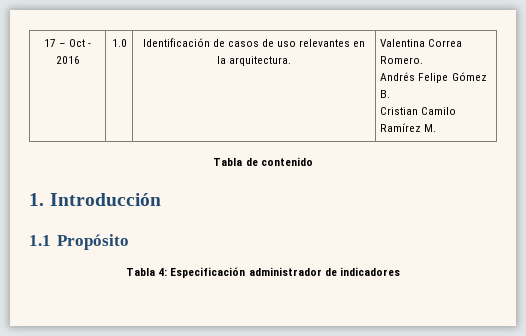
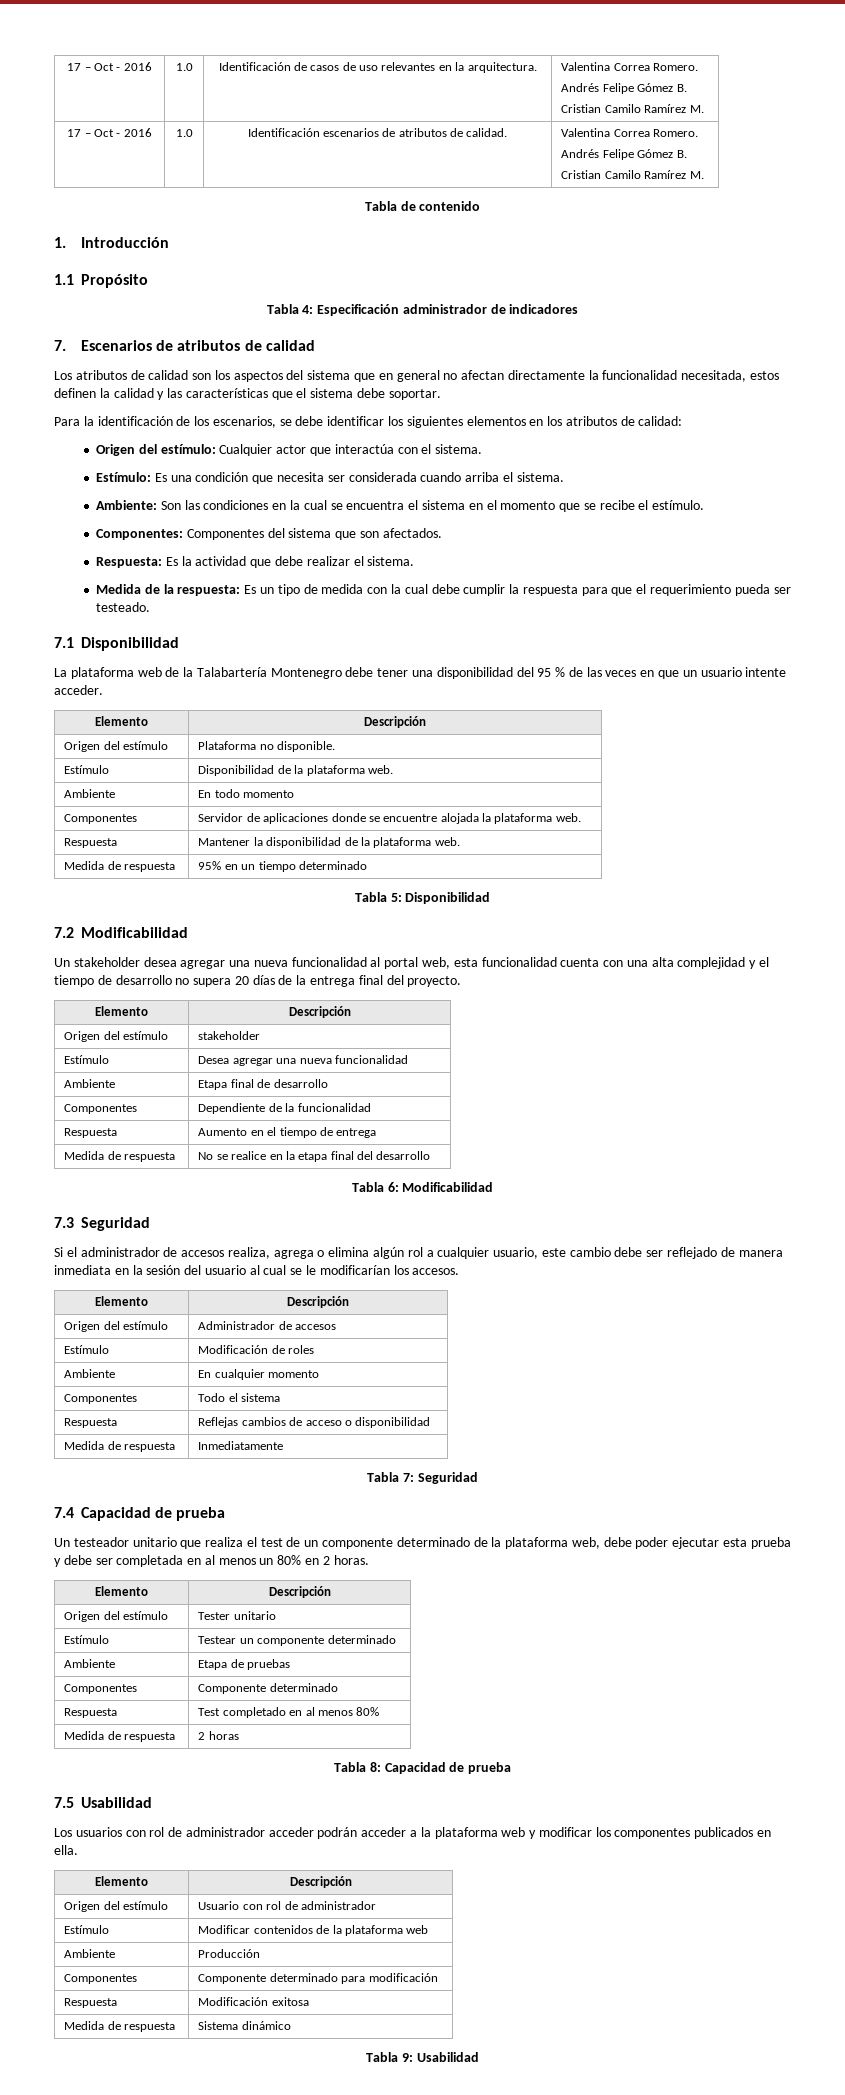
(437, 128) none -> [67,128,152,137] [175,129,193,137] [247,128,508,137] [561,128,699,137] [561,149,687,160] [561,170,704,179] // 17 – Oct - 2016 | 1.0 | Identificación escenarios de atributos de calidad. | Valentina Correa Romero. // Andrés Felipe Gómez B. // Cristian Camilo Ramírez M.
(400, 271) none -> [54,340,316,351] [54,370,780,382] [54,388,441,400] [54,416,683,428] [96,444,483,456] [96,472,564,484] [96,500,705,512] [96,528,442,540] [96,556,415,568] [96,584,791,596] [96,602,151,612] [54,637,179,651] [54,667,787,679] [54,685,103,695] [95,716,148,726] [364,716,426,728] [64,741,169,752] [198,741,336,752] [64,765,110,774] [198,765,393,776] [64,789,116,798] [198,789,295,798] [64,814,138,824] [198,813,581,824] [64,838,118,848] [198,837,460,848] [64,861,176,872] [198,861,367,872] [354,892,491,904] [54,927,188,938] [54,957,770,969] [54,975,462,987] [95,1006,148,1016] [288,1006,351,1018] [64,1031,169,1042] [198,1031,261,1040] [64,1055,110,1064] [198,1055,408,1066] [64,1079,116,1088] [198,1079,328,1090] [64,1104,138,1114] [198,1103,371,1114] [64,1128,118,1138] [198,1127,377,1138] [64,1151,176,1162] [198,1151,431,1162] [351,1182,494,1192] [54,1217,150,1231] [54,1247,783,1259] [54,1265,460,1275] [95,1296,148,1306] [287,1296,349,1308] [64,1321,169,1332] [198,1321,337,1330] [64,1345,110,1354] [198,1345,315,1354] [64,1369,116,1378] [198,1369,320,1380] [64,1394,138,1404] [198,1393,281,1402] [64,1418,118,1428] [198,1417,431,1428] [64,1441,176,1452] [198,1441,284,1450] [367,1472,478,1484] [54,1507,226,1521] [54,1537,791,1549] [54,1555,369,1567] [95,1586,148,1596] [268,1586,331,1598] [64,1611,169,1622] [198,1611,276,1620] [64,1635,110,1644] [198,1635,396,1646] [64,1659,116,1668] [198,1659,291,1670] [64,1684,138,1694] [198,1683,338,1694] [64,1708,118,1718] [198,1707,380,1718] [64,1731,176,1742] [198,1731,239,1740] [333,1762,512,1774] [54,1797,152,1808] [54,1827,772,1839] [54,1845,78,1855] [95,1876,148,1886] [289,1876,352,1888] [64,1901,169,1912] [198,1901,376,1910] [64,1925,110,1934] [198,1925,429,1936] [64,1949,116,1958] [198,1949,261,1958] [64,1974,138,1984] [198,1973,438,1984] [64,1998,118,2008] [198,1997,309,2006] [64,2021,176,2032] [198,2021,291,2030] [366,2052,479,2062] // 7. Escenarios de atributos de calidad // Los atributos de calidad son los aspectos del sistema que en general no afectan directamente la funcionalidad necesitada, estos definen la calidad y las características que el sistema debe soportar. // Para la identificación de los escenarios, se debe identificar los siguientes elementos en los atributos de calidad: // Origen del estímulo: Cualquier actor que interactúa con el sistema. // Estímulo: Es una condición que necesita ser considerada cuando arriba el sistema. // Ambiente: Son las condiciones en la cual se encuentra el sistema en el momento que se recibe el estímulo. // Componentes: Componentes del sistema que son afectados. // Respuesta: Es la actividad que debe realizar el sistema. // Medida de la respuesta: Es un tipo de medida con la cual debe cumplir la respuesta para que el requerimiento pueda ser testeado. // 7.1 Disponibilidad // La plataforma web de la Talabartería Montenegro debe tener una disponibilidad del 95 % de las veces en que un usuario intente acceder. // Elemento | Descripción // Origen del estímulo | Plataforma no disponible. // Estímulo | Disponibilidad de la plataforma web. // Ambiente | En todo momento // Componentes | Servidor de aplicaciones donde se encuentre alojada la plataforma web. // Respuesta | Mantener la disponibilidad de la plataforma web. // Medida de respuesta | 95% en un tiempo determinado // Tabla 5: Disponibilidad // 7.2 Modificabilidad // Un stakeholder desea agregar una nueva funcionalidad al portal web, esta funcionalidad cuenta con una alta complejidad y el tiempo de desarrollo no supera 20 días de la entrega final del proyecto. // Elemento | Descripción // Origen del estímulo | stakeholder // Estímulo | Desea agregar una nueva funcionalidad // Ambiente | Etapa final de desarrollo // Componentes | Dependiente de la funcionalidad // Respuesta | Aumento en el tiempo de entrega // Medida de respuesta | No se realice en la etapa final del desarrollo // Tabla 6: Modificabilidad // 7.3 Seguridad // Si el administrador de accesos realiza, agrega o elimina algún rol a cualquier usuario, este cambio debe ser reflejado de manera inmediata en la sesión del usuario al cual se le modificarían los accesos. // Elemento | Descripción // Origen del estímulo | Administrador de accesos // Estímulo | Modificación de roles // Ambiente | En cualquier momento // Componentes | Todo el sistema // Respuesta | Reflejas cambios de acceso o disponibilidad // Medida de respuesta | Inmediatamente // Tabla 7: Seguridad // 7.4 Capacidad de prueba // Un testeador unitario que realiza el test de un componente determinado de la plataforma web, debe poder ejecutar esta prueba y debe ser completada en al menos un 80% en 2 horas. // Elemento | Descripción // Origen del estímulo | Tester unitario // Estímulo | Testear un componente determinado // Ambiente | Etapa de pruebas // Componentes | Componente determinado // Respuesta | Test completado en al menos 80% // Medida de respuesta | 2 horas // Tabla 8: Capacidad de prueba // 7.5 Usabilidad // Los usuarios con rol de administrador acceder podrán acceder a la plataforma web y modificar los componentes publicados en ella. // Elemento | Descripción // Origen del estímulo | Usuario con rol de administrador // Estímulo | Modificar contenidos de la plataforma web // Ambiente | Producción // Componentes | Componente determinado para modificación // Respuesta | Modificación exitosa // Medida de respuesta | Sistema dinámico // Tabla 9: Usabilidad

